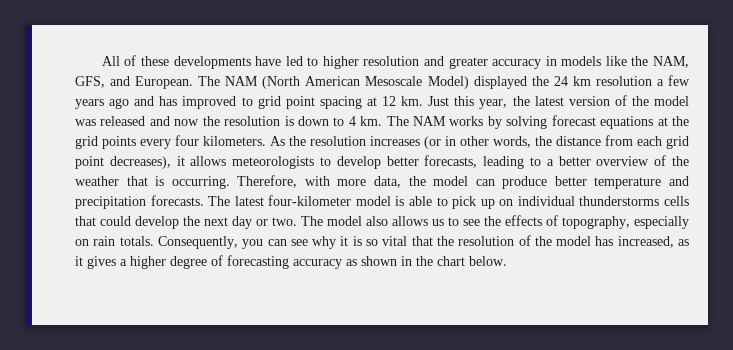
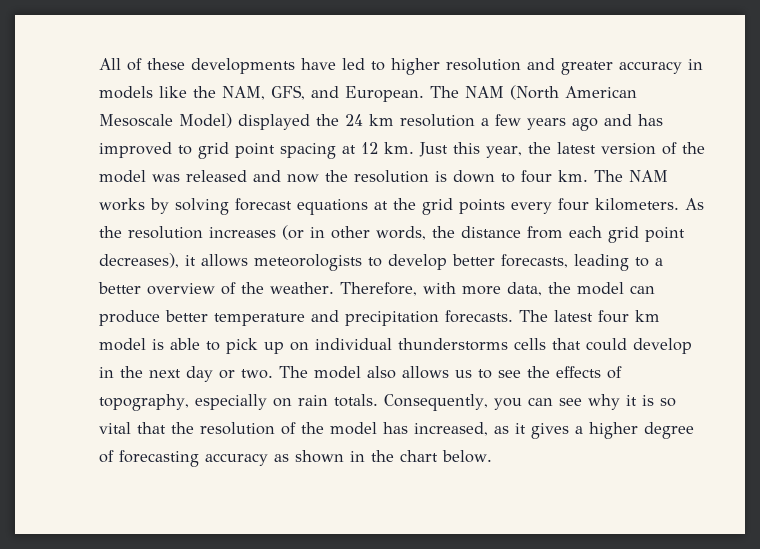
[348,116,356,126] 4 -> [521,170,552,183] four
[75,176,230,189] weather that is occurring. -> [270,282,334,294] weather.
[268,195,352,206] four-kilometer -> [598,310,660,323] four km
(179, 222) none -> [99,367,114,378] in

